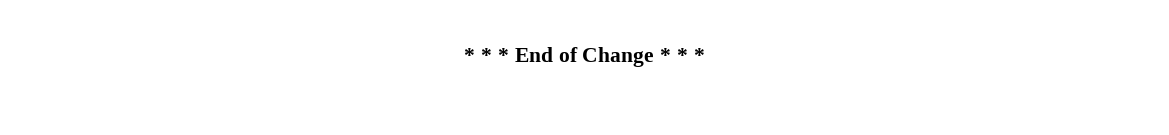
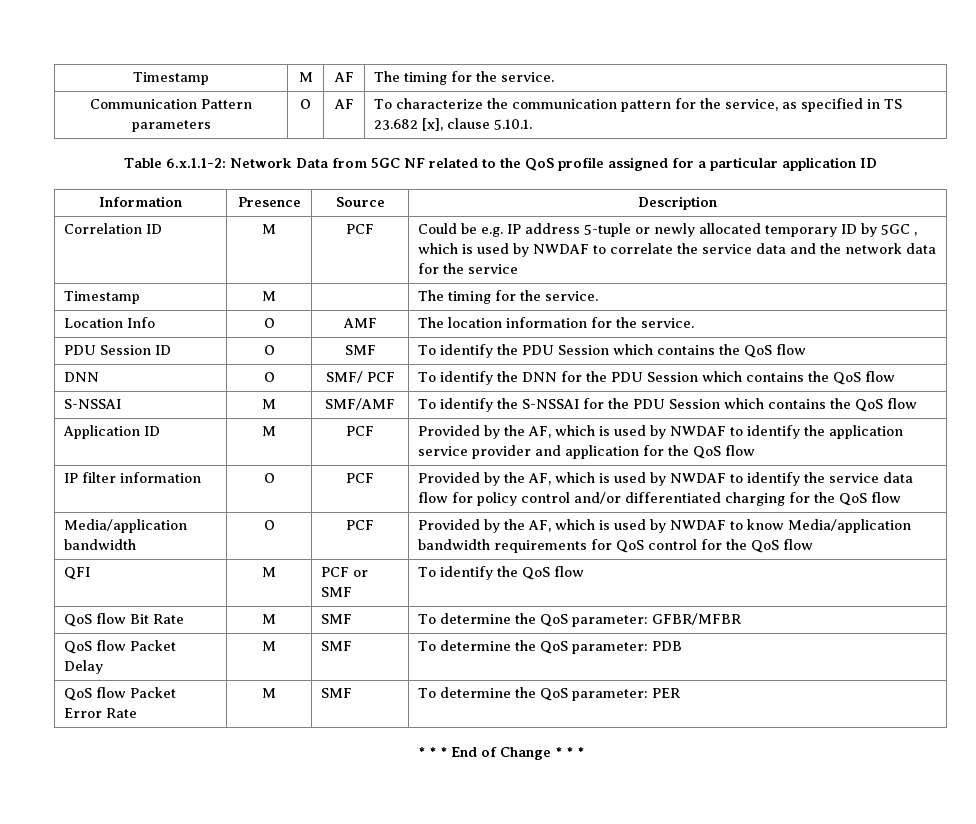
(464, 55) none -> [133,72,209,85] [298,72,313,82] [333,72,354,82] [374,71,555,85] [90,99,252,109] [131,120,211,132] [300,99,311,109] [333,99,354,109] [374,98,903,112] [374,118,533,131] [124,157,877,171] [99,196,182,207] [237,197,301,207] [335,197,385,207] [638,196,717,210] [64,223,163,234] [262,224,276,234] [346,224,374,234] [418,223,918,237] [418,243,937,257] [418,263,519,274] [64,291,141,304] [262,291,276,301] [418,290,599,304] [64,317,156,328] [263,318,275,328] [342,318,377,328] [418,317,695,328] [64,345,172,355] [263,345,275,355] [344,345,376,355] [418,344,807,358] [64,372,100,382] [263,372,275,382] [325,371,395,383] [418,371,896,385] [64,399,122,409] [262,399,276,409] [325,398,395,410] [418,398,918,412] [63,425,161,439] [262,426,276,436] [346,426,374,436] [418,425,904,439] [418,445,756,459] [64,472,202,483] [263,473,275,483] [346,473,374,483] [418,472,914,486] [418,492,902,506] [64,519,188,533] [64,539,137,550] [263,520,275,530] [346,520,374,530] [418,519,912,533] [418,539,814,553] [64,567,91,580] [262,567,276,577] [321,567,369,577] [321,587,353,597] [418,566,585,580] [64,613,185,627] [262,614,276,624] [321,614,353,624] [418,613,742,627] [64,640,177,654] [64,660,104,674] [262,641,276,651] [321,641,353,651] [418,640,683,654] [64,687,177,701] [64,708,138,718] [262,688,276,698] [321,688,353,698] [418,687,681,701] Timestamp | M | AF | The timing for the service. // Communication Pattern parameters | O | AF | To characterize the communication pattern for the service, as specified in TS 23.682 [x], clause 5.10.1. // Table 6.x.1.1-2: Network Data from 5GC NF related to the QoS profile assigned for a particular application ID // Information | Presence | Source | Description // Correlation ID | M | PCF | Could be e.g. IP address 5-tuple or newly allocated temporary ID by 5GC , which is used by NWDAF to correlate the service data and the network data for the service // Timestamp | M | | The timing for the service. // Location Info | O | AMF | The location information for the service. // PDU Session ID | O | SMF | To identify the PDU Session which contains the QoS flow // DNN | O | SMF/ PCF | To identify the DNN for the PDU Session which contains the QoS flow // S-NSSAI | M | SMF/AMF | To identify the S-NSSAI for the PDU Session which contains the QoS flow // Application ID | M | PCF | Provided by the AF, which is used by NWDAF to identify the application service provider and application for the QoS flow // IP filter information | O | PCF | Provided by the AF, which is used by NWDAF to identify the service data flow for policy control and/or differentiated charging for the QoS flow // Media/application bandwidth | O | PCF | Provided by the AF, which is used by NWDAF to know Media/application bandwidth requirements for QoS control for the QoS flow // QFI | M | PCF or SMF | To identify the QoS flow // QoS flow Bit Rate | M | SMF | To determine the QoS parameter: GFBR/MFBR // QoS flow Packet Delay | M | SMF | To determine the QoS parameter: PDB // QoS flow Packet Error Rate | M | SMF | To determine the QoS parameter: PER //

